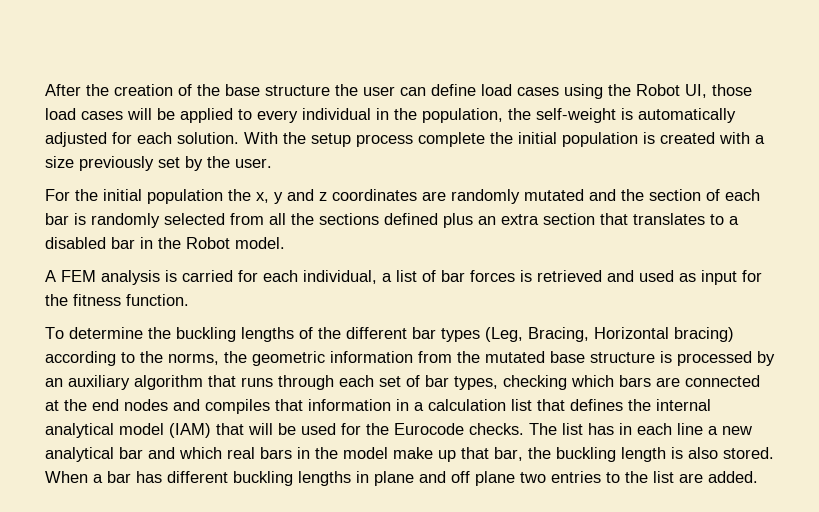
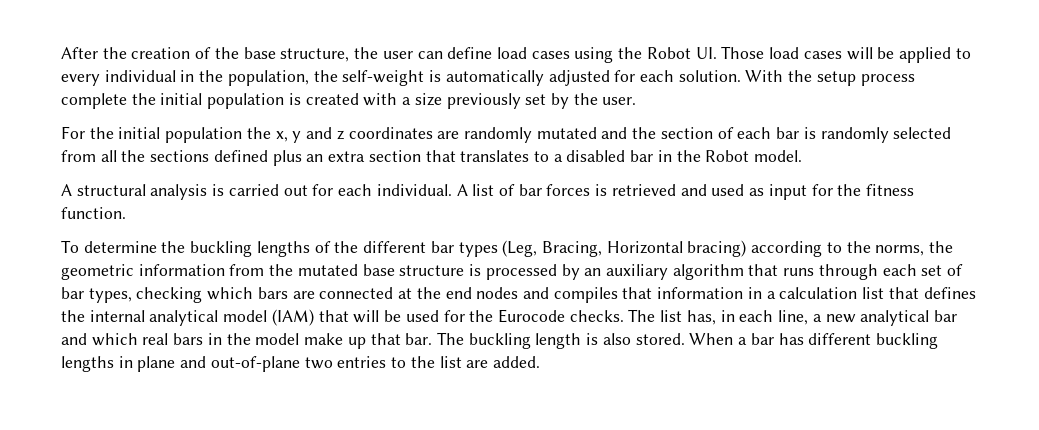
[265,85,330,96] structure -> [280,48,350,62] structure,
[685,84,752,98] UI, those -> [695,46,765,59] UI. Those
[61,270,96,282] FEM -> [76,184,146,196] structural
[238,270,392,284] for each individual, a -> [283,184,468,196] out for each individual. A
[588,423,614,435] has -> [686,310,716,325] has,
[677,423,703,435] line -> [778,310,809,325] line,
[494,447,551,461] bar, the -> [405,332,464,345] bar. The
[451,471,515,486] off plane -> [210,356,300,372] out-of-plane

